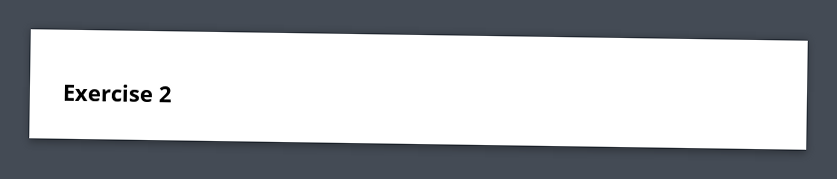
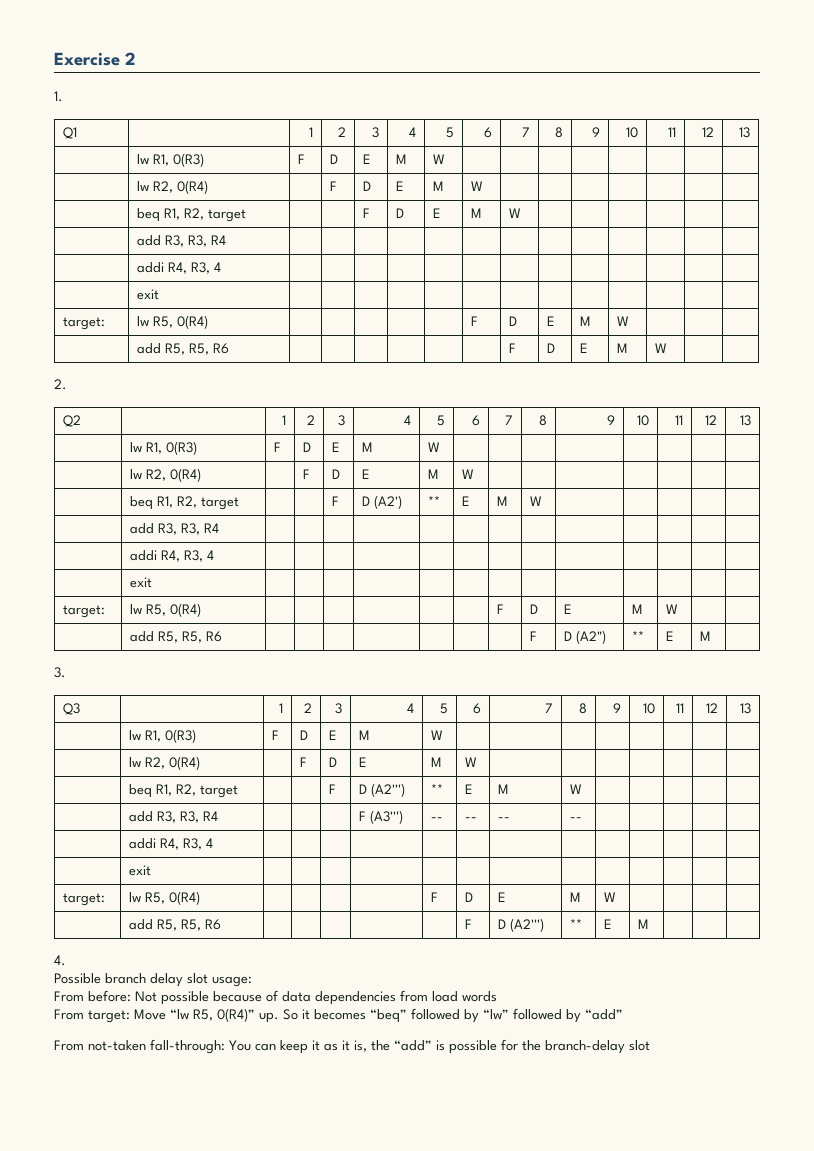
(173, 94) none -> [54,91,63,102] [63,127,78,139] [308,127,313,137] [337,127,346,137] [371,127,379,138] [408,127,416,137] [445,127,454,138] [483,127,492,138] [521,127,530,137] [554,127,563,138] [591,127,600,137] [625,127,638,138] [667,127,676,137] [701,127,714,137] [738,127,750,138] [137,153,205,167] [298,154,306,164] [330,154,339,164] [363,154,372,164] [396,154,408,164] [433,154,446,164] [137,180,209,194] [330,181,338,191] [363,181,372,191] [396,181,405,191] [433,181,445,191] [471,181,484,191] [137,208,247,222] [363,208,371,218] [396,208,405,218] [433,208,442,218] [471,208,483,218] [509,208,522,218] [137,235,227,247] [137,262,222,274] [137,289,160,300] [63,317,106,330] [137,315,209,329] [471,316,479,326] [509,316,518,326] [547,316,556,326] [580,316,592,326] [617,316,630,326] [137,343,230,355] [509,343,517,353] [547,343,556,353] [580,343,589,353] [617,343,629,353] [655,343,668,353] [54,379,67,390] [63,415,82,427] [281,415,286,425] [306,415,315,425] [337,415,345,426] [403,415,411,425] [436,415,445,426] [471,415,480,426] [504,415,513,425] [538,415,547,426] [606,415,615,425] [636,415,649,426] [674,415,683,425] [704,415,717,425] [739,415,751,426] [130,441,198,455] [274,442,282,452] [303,442,312,452] [332,442,341,452] [362,442,374,452] [428,442,441,452] [130,468,202,482] [303,469,311,479] [332,469,341,479] [362,469,371,479] [428,469,440,479] [462,469,475,479] [130,496,240,510] [332,496,340,506] [362,495,403,509] [428,496,441,506] [462,496,471,506] [497,496,509,506] [530,496,543,506] [130,523,220,535] [130,550,215,562] [130,577,153,588] [63,605,106,618] [130,603,202,617] [497,604,505,614] [530,604,539,614] [564,604,573,614] [632,604,644,614] [666,604,679,614] [130,631,223,643] [530,631,538,641] [564,630,607,644] [632,631,645,641] [666,631,675,641] [700,631,712,641] [54,667,66,678] [63,703,81,715] [278,703,283,713] [303,703,312,713] [334,703,342,714] [406,703,414,713] [439,703,448,714] [472,703,481,714] [544,703,553,713] [578,703,587,714] [612,703,621,713] [642,703,655,714] [675,703,684,713] [705,703,718,713] [739,703,751,714] [129,729,197,743] [272,730,280,740] [300,730,309,740] [329,730,338,740] [359,730,371,740] [431,730,444,740] [129,756,201,770] [300,757,308,767] [329,757,338,767] [359,757,368,767] [431,757,443,767] [465,757,478,767] [129,784,239,798] [329,784,337,794] [359,783,406,797] [431,784,444,794] [465,784,474,794] [498,784,510,794] [570,784,583,794] [129,811,219,823] [359,810,404,824] [431,817,444,821] [465,817,478,821] [498,817,511,821] [570,817,583,821] [129,838,214,850] [129,865,152,876] [63,893,106,906] [129,891,201,905] [431,892,439,902] [465,892,474,902] [498,892,507,902] [570,892,582,902] [604,892,617,902] [129,919,222,931] [465,919,473,929] [498,918,545,932] [570,919,583,929] [604,919,613,929] [638,919,650,929] [54,955,66,966] [54,973,252,987] [54,990,497,1005] [54,1008,623,1023] [54,1039,650,1054] // 1. // Q1 | | 1 | 2 | 3 | 4 | 5 | 6 | 7 | 8 | 9 | 10 | 11 | 12 | 13 // | lw R1, 0(R3) | F | D | E | M | W | | | | | | | | // | lw R2, 0(R4) | | F | D | E | M | W | | | | | | | // | beq R1, R2, target | | | F | D | E | M | W | | | | | | // | add R3, R3, R4 | | | | | | | | | | | | | // | addi R4, R3, 4 | | | | | | | | | | | | | // | exit | | | | | | | | | | | | | // target: | lw R5, 0(R4) | | | | | | F | D | E | M | W | | | // | add R5, R5, R6 | | | | | | | F | D | E | M | W | | // 2. // Q2 | | 1 | 2 | 3 | 4 | 5 | 6 | 7 | 8 | 9 | 10 | 11 | 12 | 13 // | lw R1, 0(R3) | F | D | E | M | W | | | | | | | | // | lw R2, 0(R4) | | F | D | E | M | W | | | | | | | // | beq R1, R2, target | | | F | D (A2') | ** | E | M | W | | | | | // | add R3, R3, R4 | | | | | | | | | | | | | // | addi R4, R3, 4 | | | | | | | | | | | | | // | exit | | | | | | | | | | | | | // target: | lw R5, 0(R4) | | | | | | | F | D | E | M | W | | // | add R5, R5, R6 | | | | | | | | F | D (A2") | ** | E | M | // 3. // Q3 | | 1 | 2 | 3 | 4 | 5 | 6 | 7 | 8 | 9 | 10 | 11 | 12 | 13 // | lw R1, 0(R3) | F | D | E | M | W | | | | | | | | // | lw R2, 0(R4) | | F | D | E | M | W | | | | | | | // | beq R1, R2, target | | | F | D (A2''') | ** | E | M | W | | | | | // | add R3, R3, R4 | | | | F (A3''') | -- | -- | -- | -- | | | | | // | addi R4, R3, 4 | | | | | | | | | | | | | // | exit | | | | | | | | | | | | | // target: | lw R5, 0(R4) | | | | | F | D | E | M | W | | | | // | add R5, R5, R6 | | | | | | F | D (A2''') | ** | E | M | | | // 4. // Possible branch delay slot usage: // From before: Not possible because of data dependencies from load words // From target: Move “lw R5, 0(R4)” up. So it becomes “beq” followed by “lw” followed by “add” // From not-taken fall-through: You can keep it as it is, the “add” is possible for the branch-delay slot

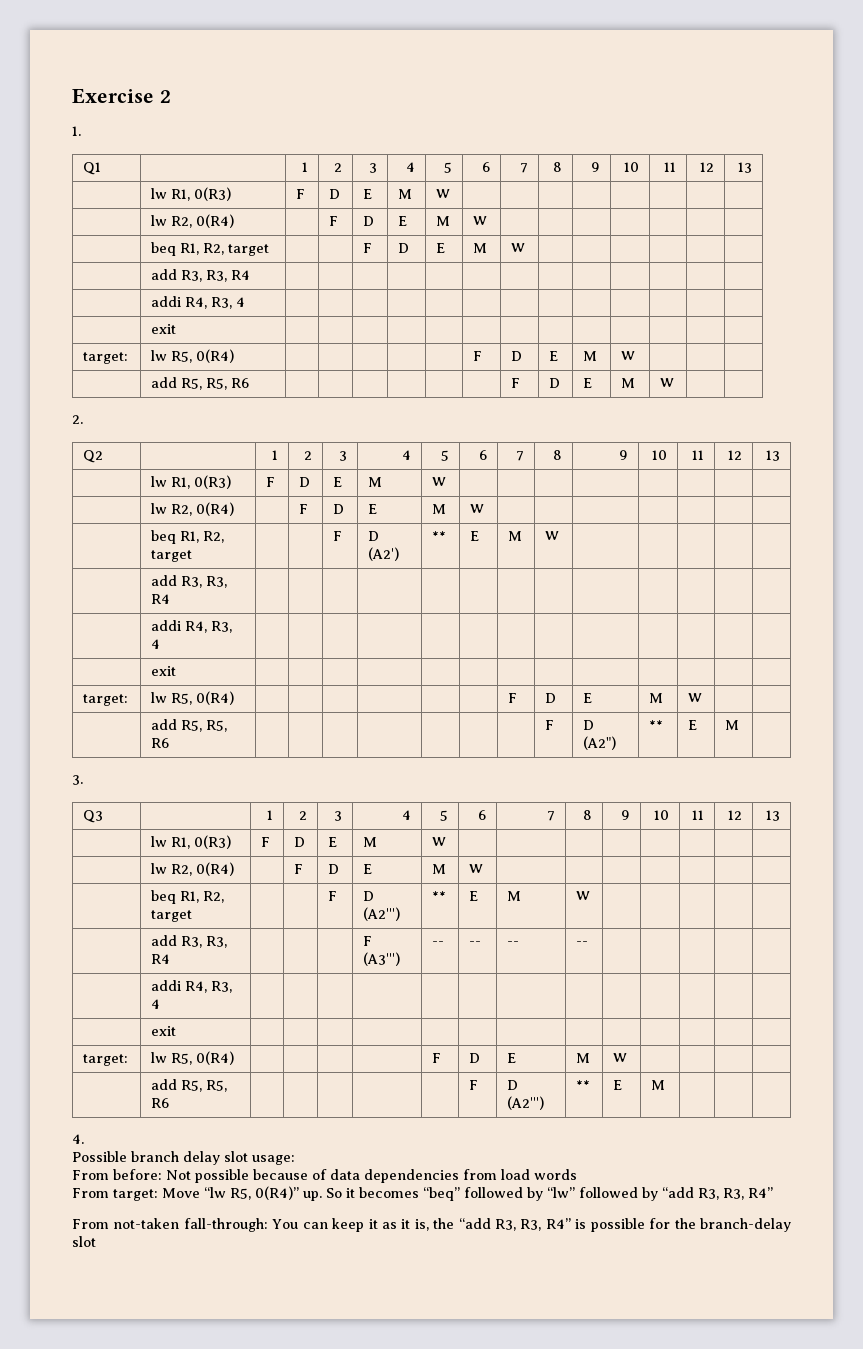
[585,1009,623,1020] “add” -> [662,1187,773,1200] “add R3, R3, R4”
[394,1040,432,1051] “add” -> [458,1218,571,1231] “add R3, R3, R4”

